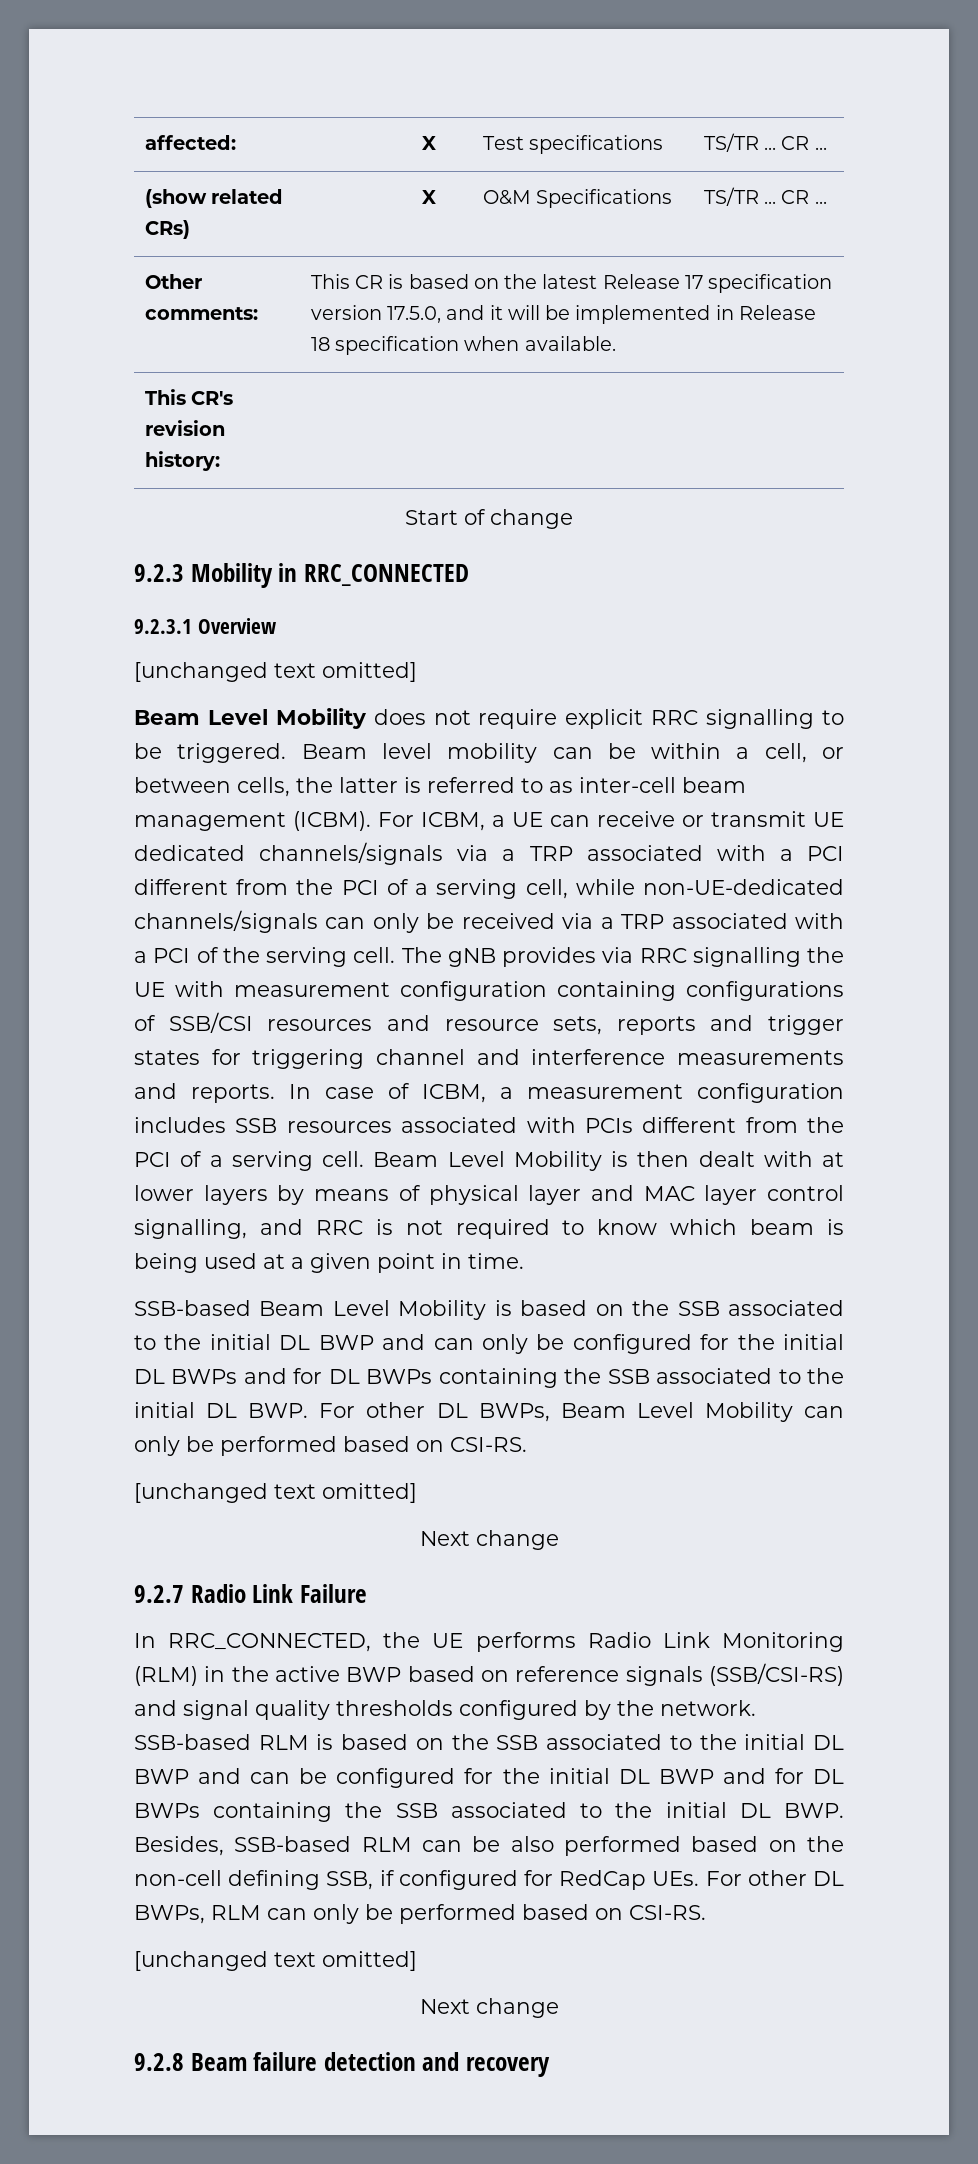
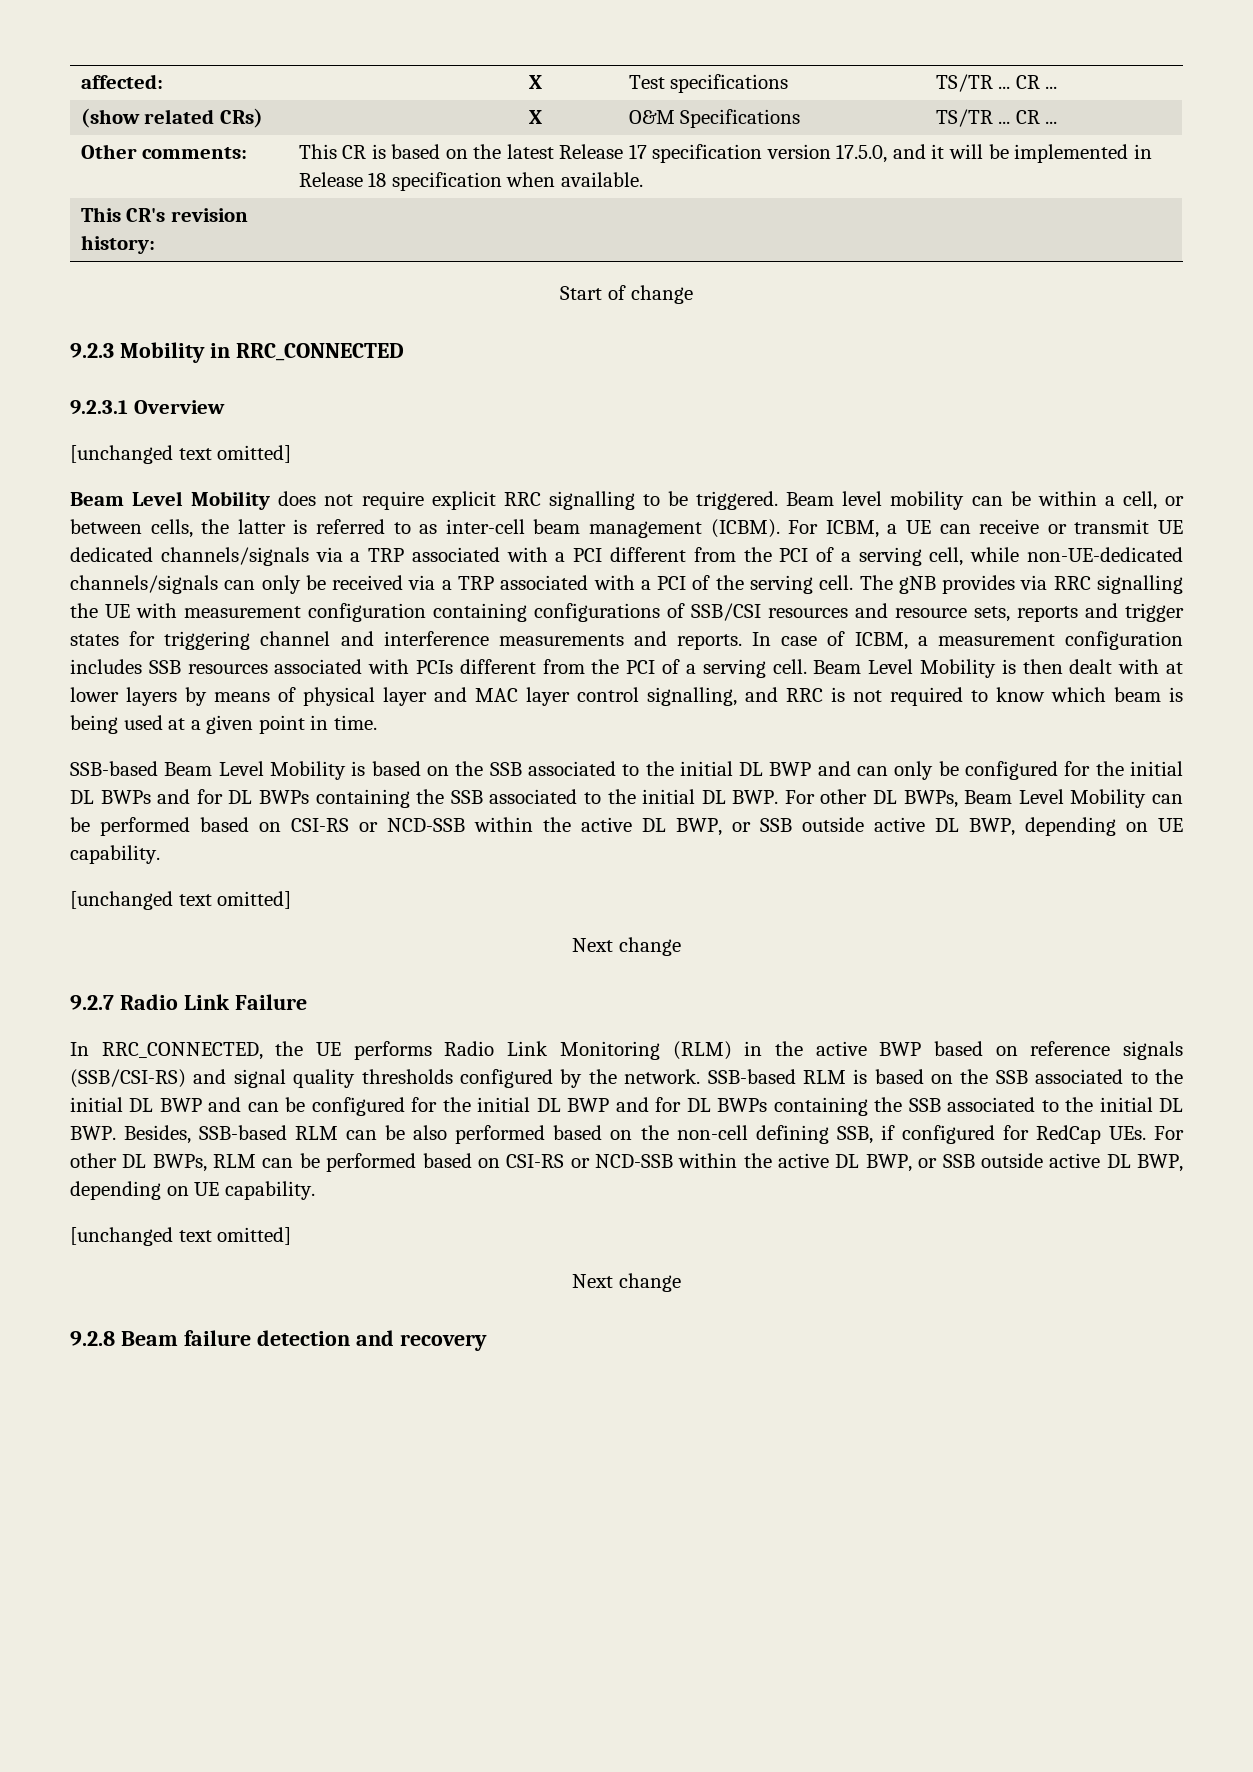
[134,1436,527,1456] only be performed based on CSI-RS. -> [70,817,1183,836] [70,845,160,864] be performed based on CSI-RS or NCD-SSB within the active DL BWP, or SSB outside active DL BWP, depending on UE capability.
[313,1904,706,1924] only be performed based on CSI-RS. -> [299,1153,1183,1172] [70,1181,315,1200] be performed based on CSI-RS or NCD-SSB within the active DL BWP, or SSB outside active DL BWP, depending on UE capability.

